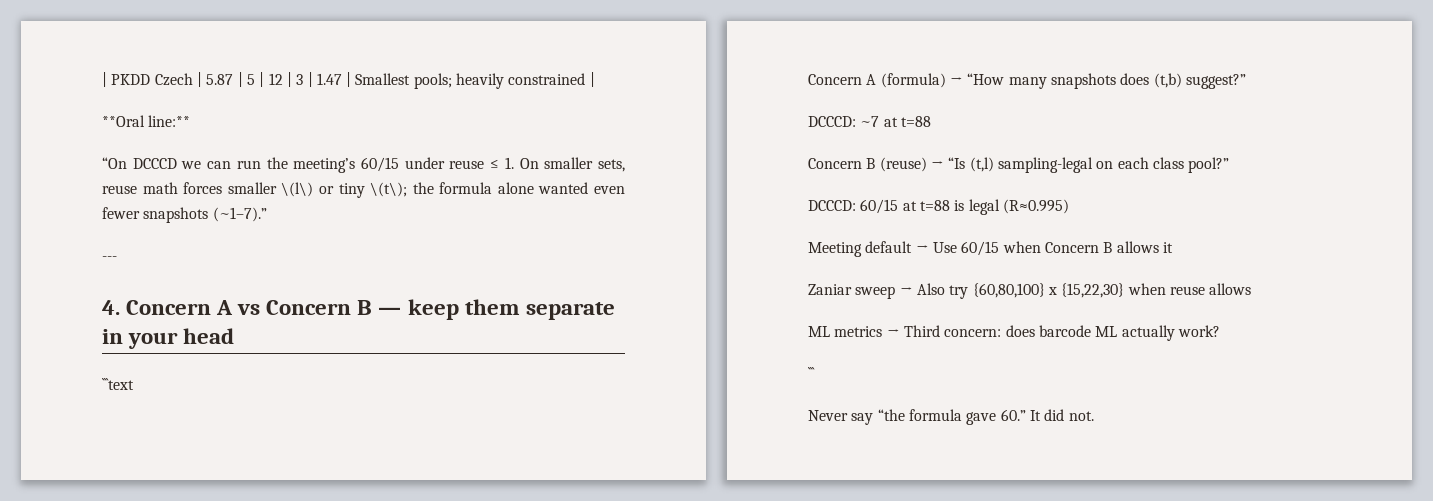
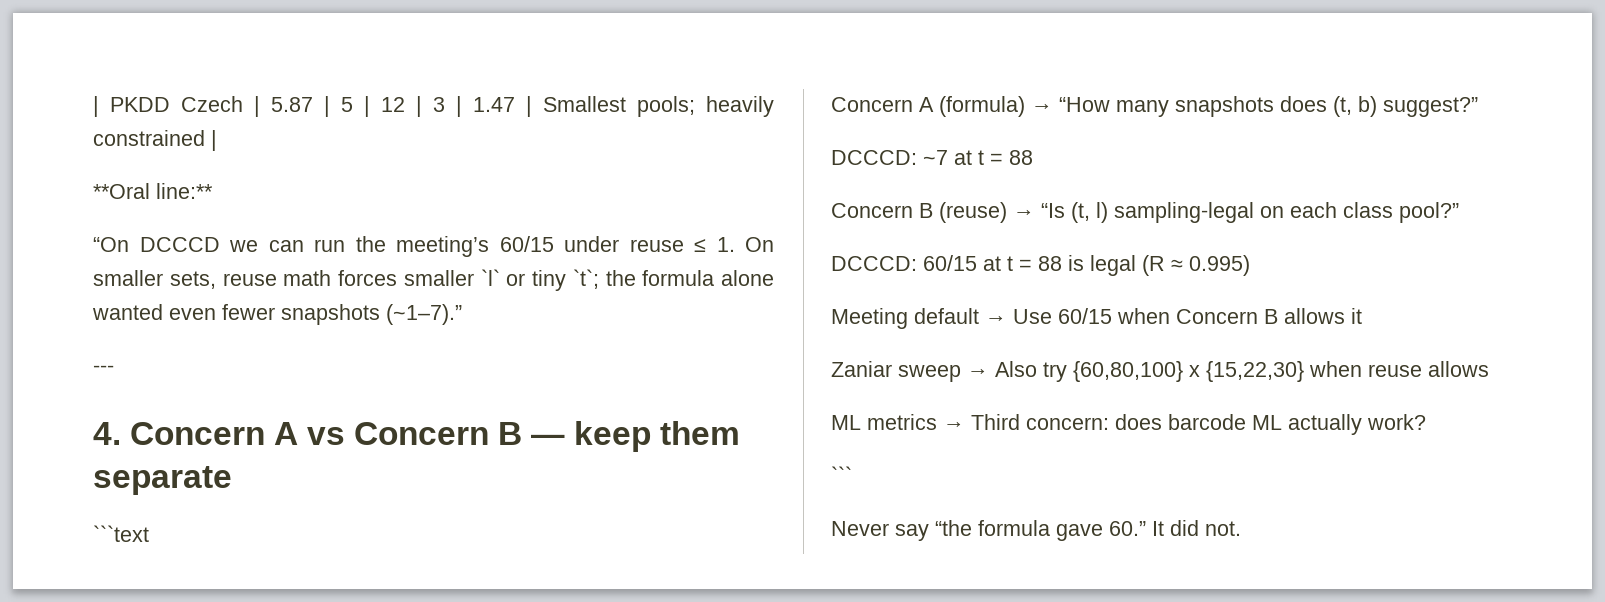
[281,182,314,197] \(l\) -> [480,269,500,286] `l`
[370,182,408,197] \(t\); -> [572,269,599,289] `t`;
[102,328,235,349] in your head -> (232, 480) none
[1153,73,1182,88] (t,b) -> [1333,96,1377,117] (t, b)
[900,116,931,127] t=88 -> [978,150,1033,165] t = 88
[969,157,994,172] (t,l) -> [1071,202,1108,223] (t, l)
[919,199,1069,215] t=88 is legal (R≈0.995) -> [1007,255,1250,276] t = 88 is legal (R ≈ 0.995)

